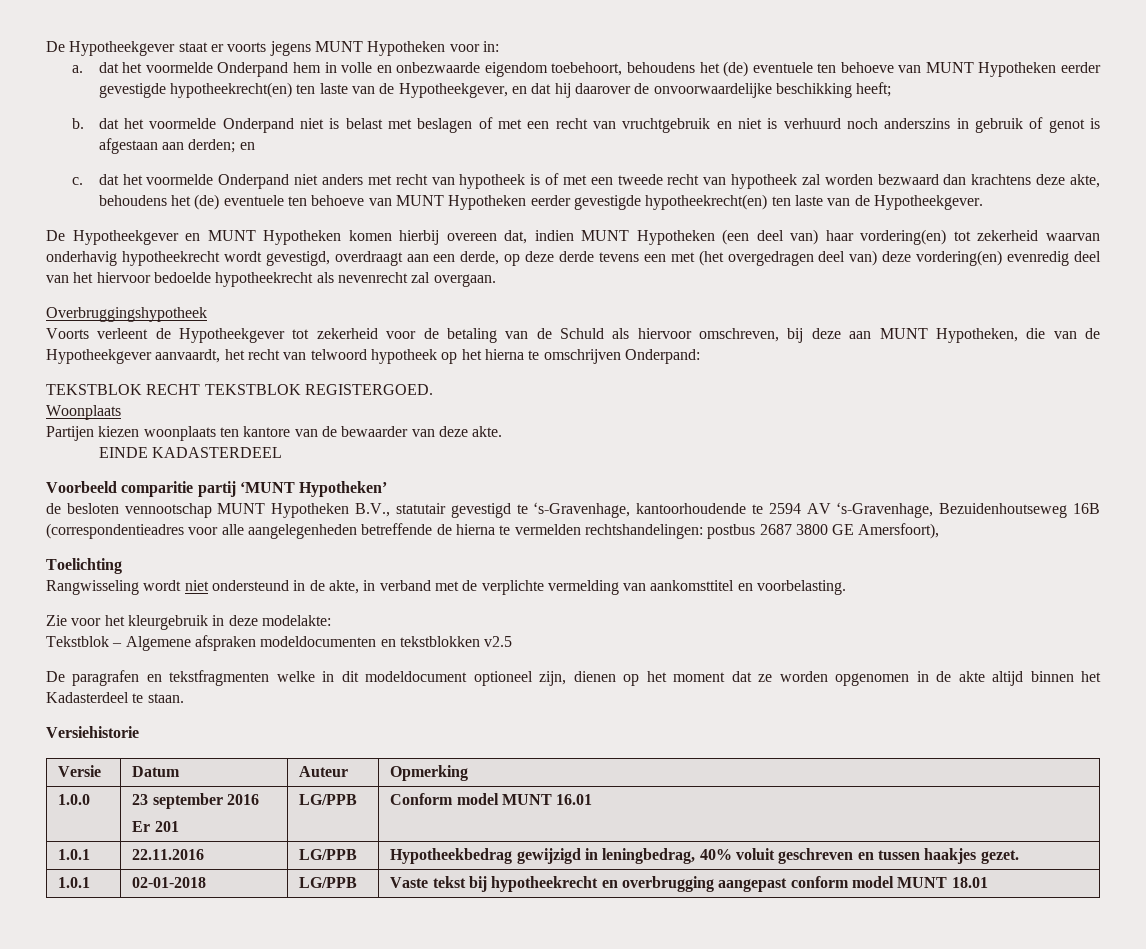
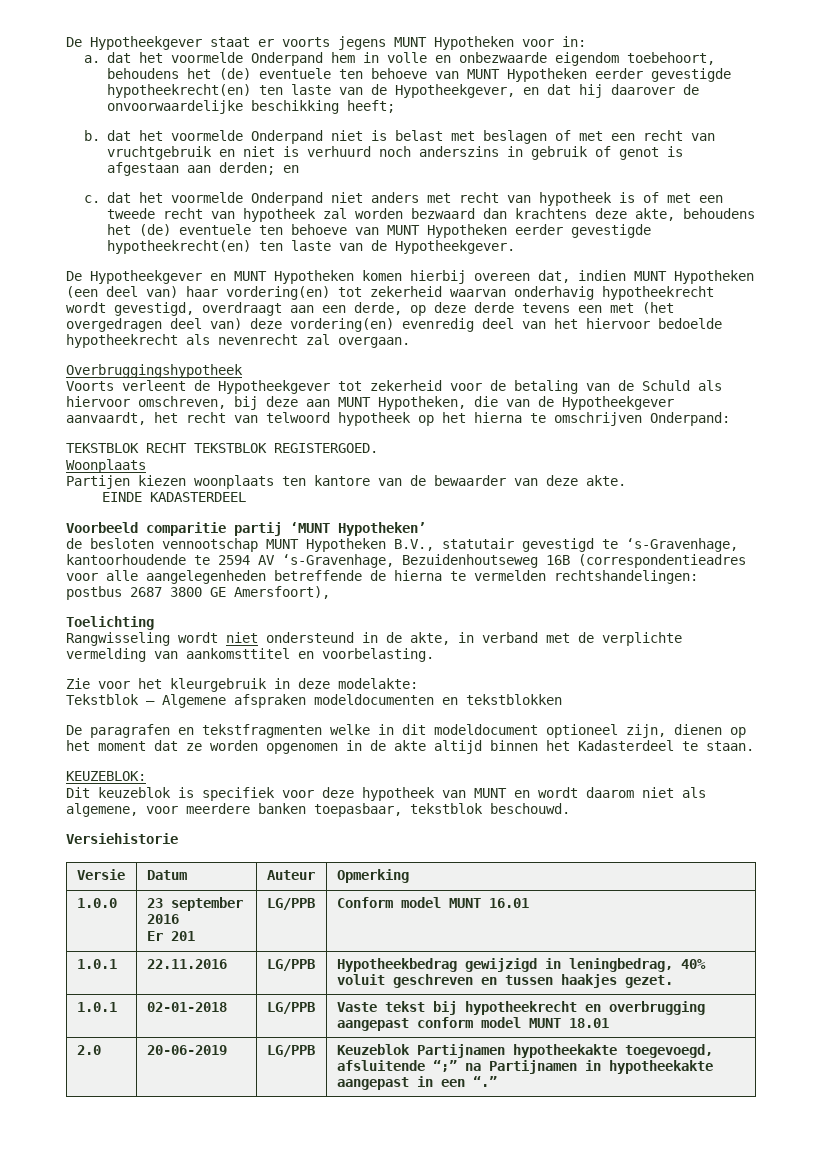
[484,636,513,647] v2.5 -> (562, 699) none
(184, 698) none -> [66,771,146,781] [66,787,706,801] [66,803,570,817] // KEUZEBLOK: // Dit keuzeblok is specifiek voor deze hypotheek van MUNT en wordt daarom niet als algemene, voor meerdere banken toepasbaar, tekstblok beschouwd.
(988, 882) none -> [76,1045,101,1055] [146,1045,227,1055] [266,1045,315,1057] [336,1044,713,1058] [336,1060,713,1074] [336,1076,497,1090] // 2.0 | 20-06-2019 | LG/PPB | Keuzeblok Partijnamen hypotheekakte toegevoegd, afsluitende “;” na Partijnamen in hypotheekakte aangepast in een “.”

